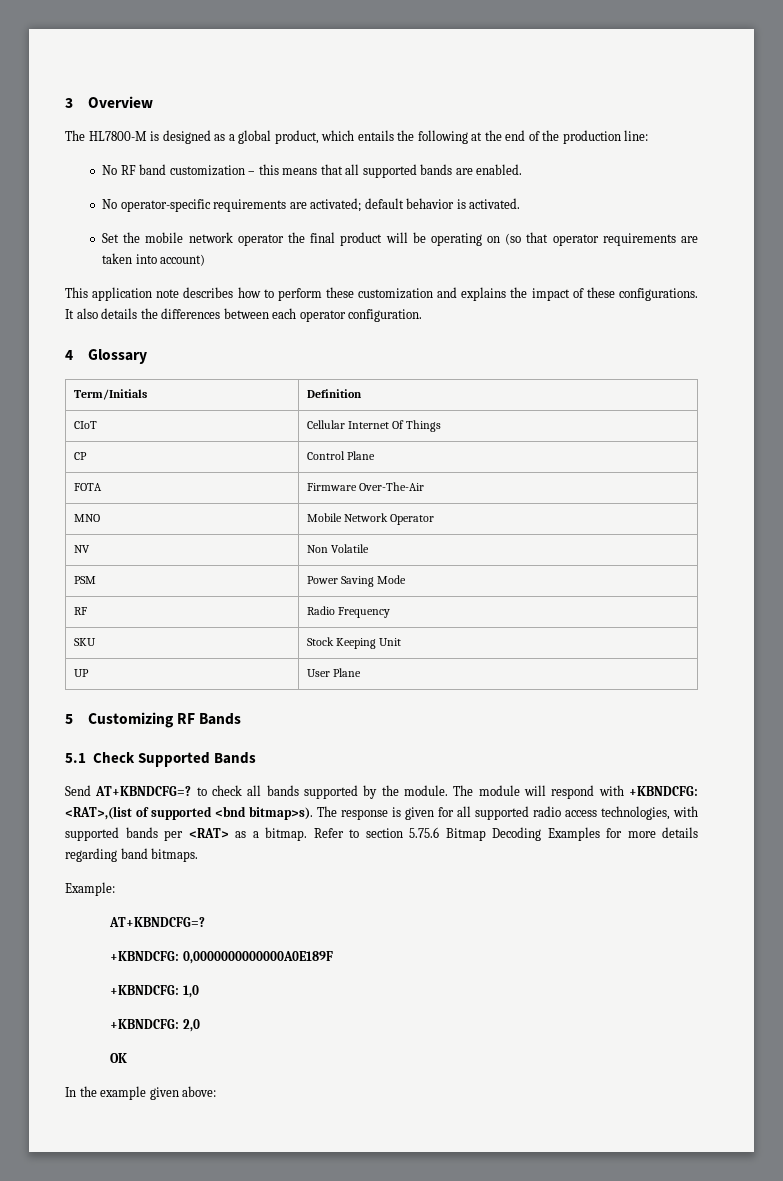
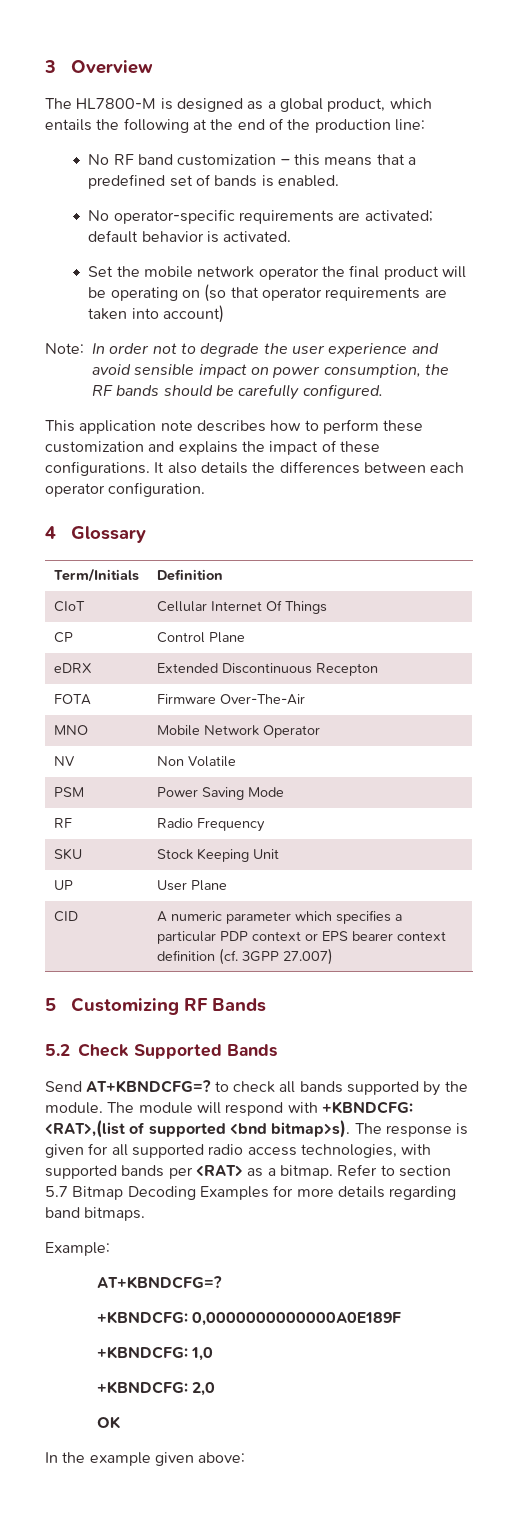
[345,164,473,178] all supported bands are -> [407,157,416,165] [88,174,274,189] a predefined set of bands is
(206, 260) none -> [45,343,439,357] [92,363,449,378] [92,384,383,400] // Note: In order not to degrade the user experience and avoid sensible impact on power consumption, the RF bands should be carefully configured.
(375, 455) none -> [53,663,92,673] [156,663,378,676] // eDRX | Extended Discontinuous Recepton
(361, 672) none -> [53,911,78,922] [156,910,402,924] [156,931,446,944] [156,948,333,965] // CID | A numeric parameter which specifies a particular PDP context or EPS bearer context definition (cf. 3GPP 27.007)
[65,753,86,763] 5.1 -> [45,1044,70,1056] 5.2
[409,827,439,838] 5.75.6 -> [45,1186,68,1197] 5.7

